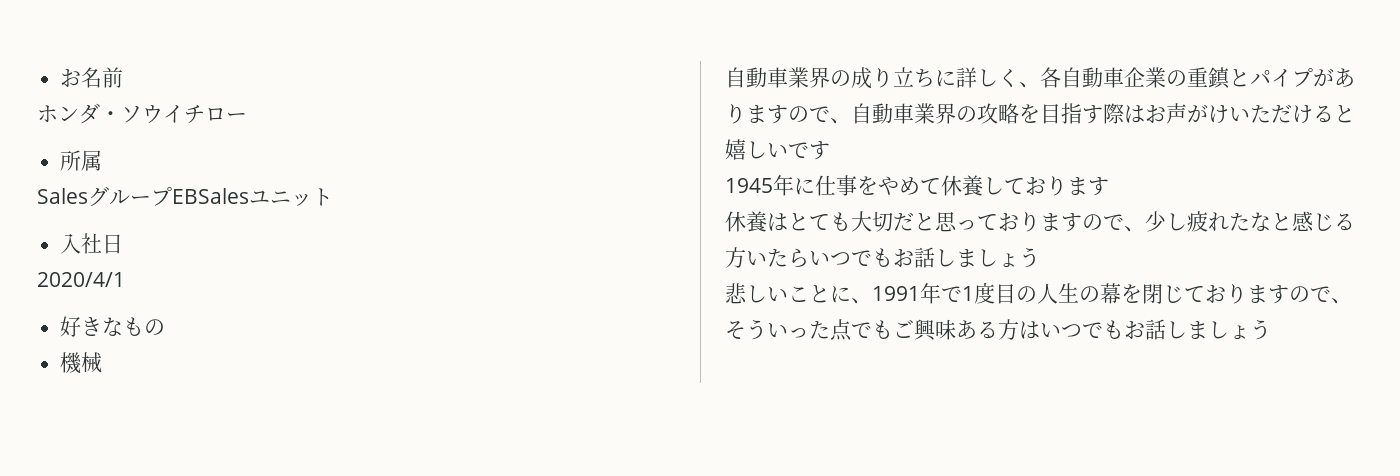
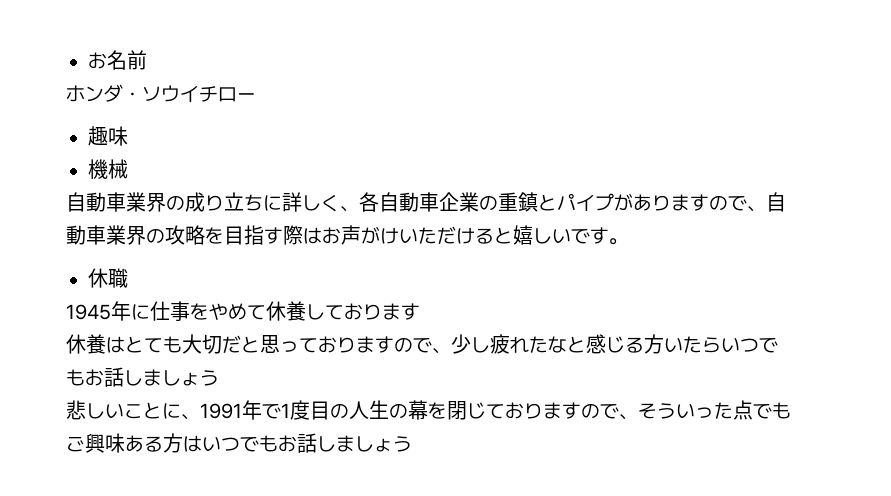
[60,150,103,171] [37,186,333,207] [60,233,124,254] [37,272,125,287] [60,316,166,337] 所属 // SalesグループEBSalesユニット // 入社日 // 2020/4/1 // 好きなもの -> [88,126,128,146] 趣味
(830, 150) none -> [609,238,628,245] [88,268,128,288] 。 // 休職

